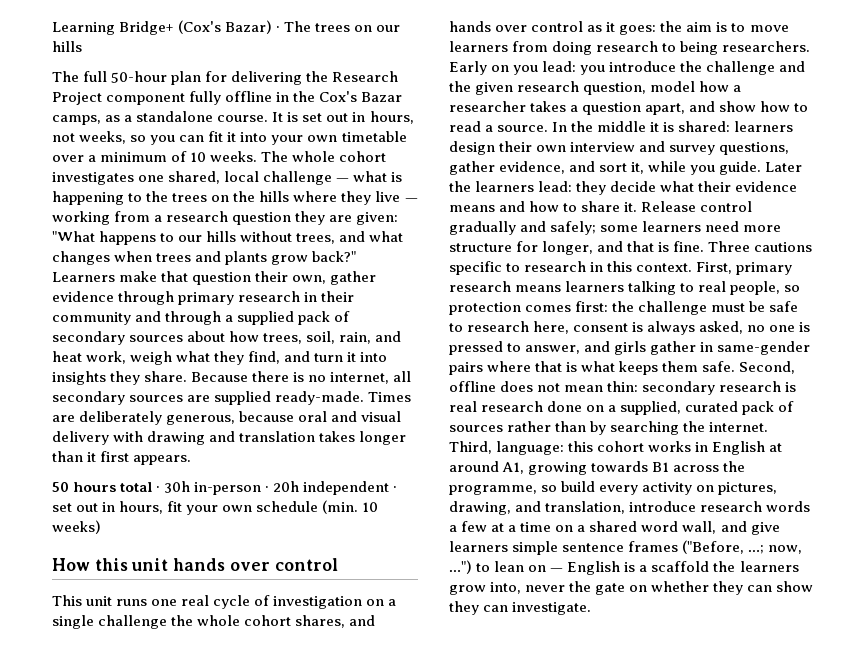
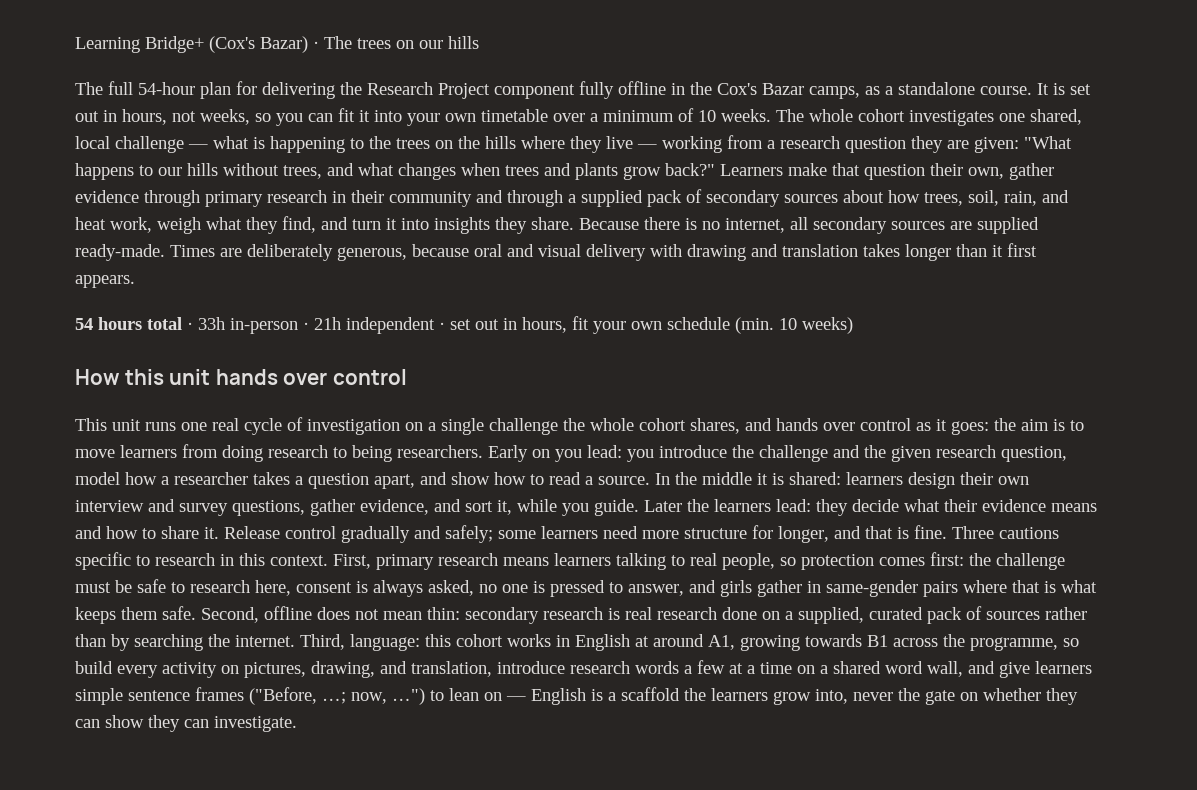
[111,71,168,83] 50-hour -> [138,82,195,95] 54-hour
[52,482,69,492] 50 -> [75,318,93,330] 54
[164,481,191,493] 30h -> [198,317,225,330] 33h
[273,481,300,492] 20h -> [314,317,341,330] 21h

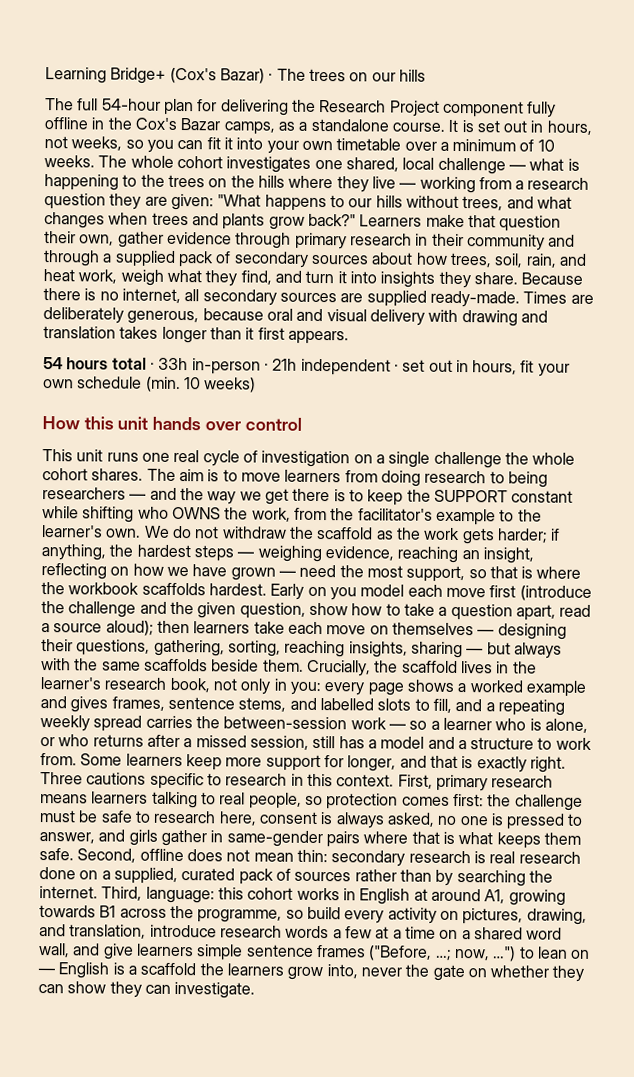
[690,418,1016,435] shares, and hands over control as it goes: the -> [91,468,176,481] shares. The
[397,445,727,462] researchers. Early on you lead: you introduce -> [42,487,574,506] [42,506,542,526] [42,525,561,545] [41,544,534,564] [41,563,582,583] [41,582,592,601] researchers — and the way we get there is to keep the SUPPORT constant while shifting who OWNS the work, from the facilitator's example to the learner's own. We do not withdraw the scaffold as the work gets harder; if anything, the hardest steps — weighing evidence, reaching an insight, reflecting on how we have grown — need the most support, so that is where the workbook scaffolds hardest. Early on you model each move first (introduce
[936,445,1067,462] [75,472,1029,489] [75,499,1097,516] [75,525,747,543] research question, model how a researcher takes a question apart, and show how to read a source. In the middle it is shared: learners design their own interview and survey questions, gather evidence, and sort it, while you guide. Later the learners lead: they decide what their evidence means and how to share it. Release control gradually and safely; some learners need more structure -> [239,602,592,621] [41,620,567,640] [41,639,562,659] [41,658,537,677] [40,677,586,697] [40,696,565,716] [40,715,588,733] [40,734,592,750] [40,753,321,772] question, show how to take a question apart, read a source aloud); then learners take each move on themselves — designing their questions, gathering, sorting, reaching insights, sharing — but always with the same scaffolds beside them. Crucially, the scaffold lives in the learner's research book, not only in you: every page shows a worked example and gives frames, sentence stems, and labelled slots to fill, and a repeating weekly spread carries the between-session work — so a learner who is alone, or who returns after a missed session, still has a model and a structure to work from. Some learners keep more support
[914,525,947,539] fine. -> [476,756,566,773] exactly right.

